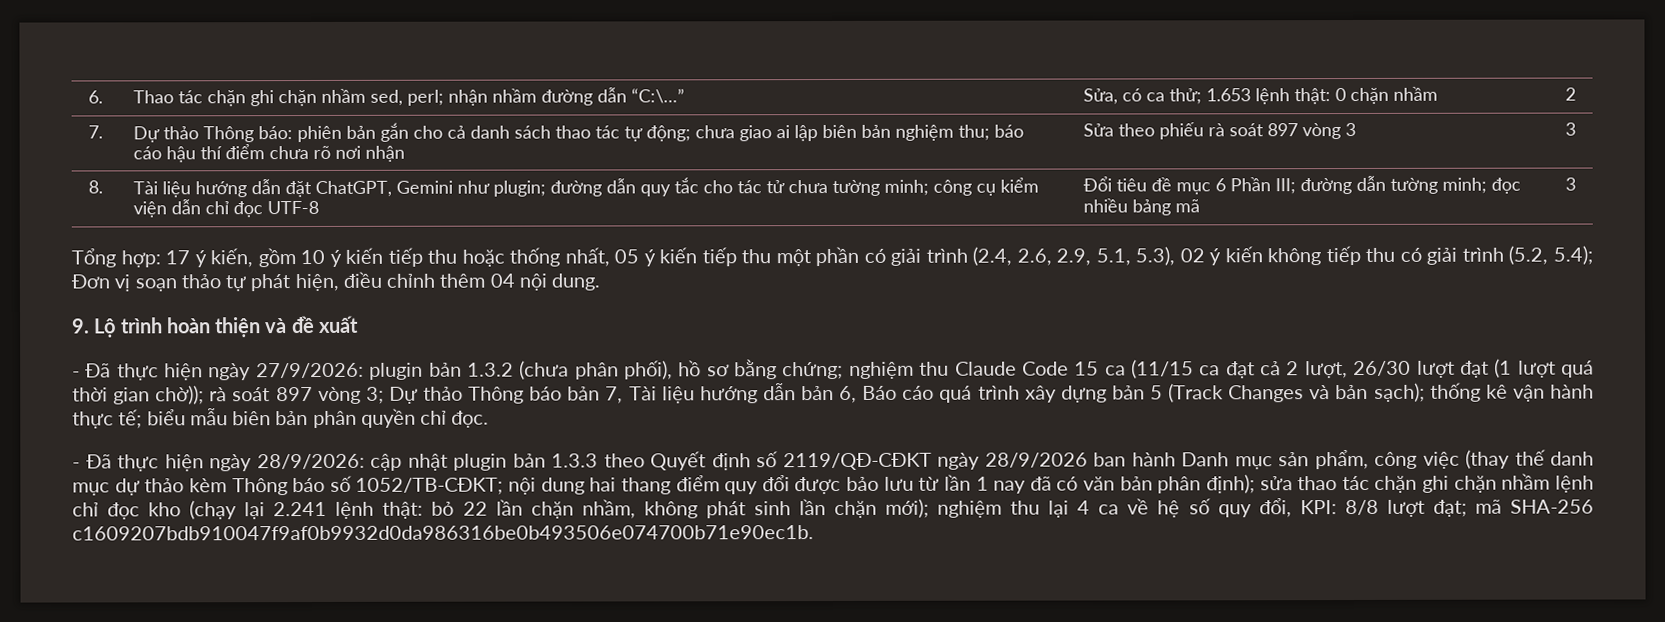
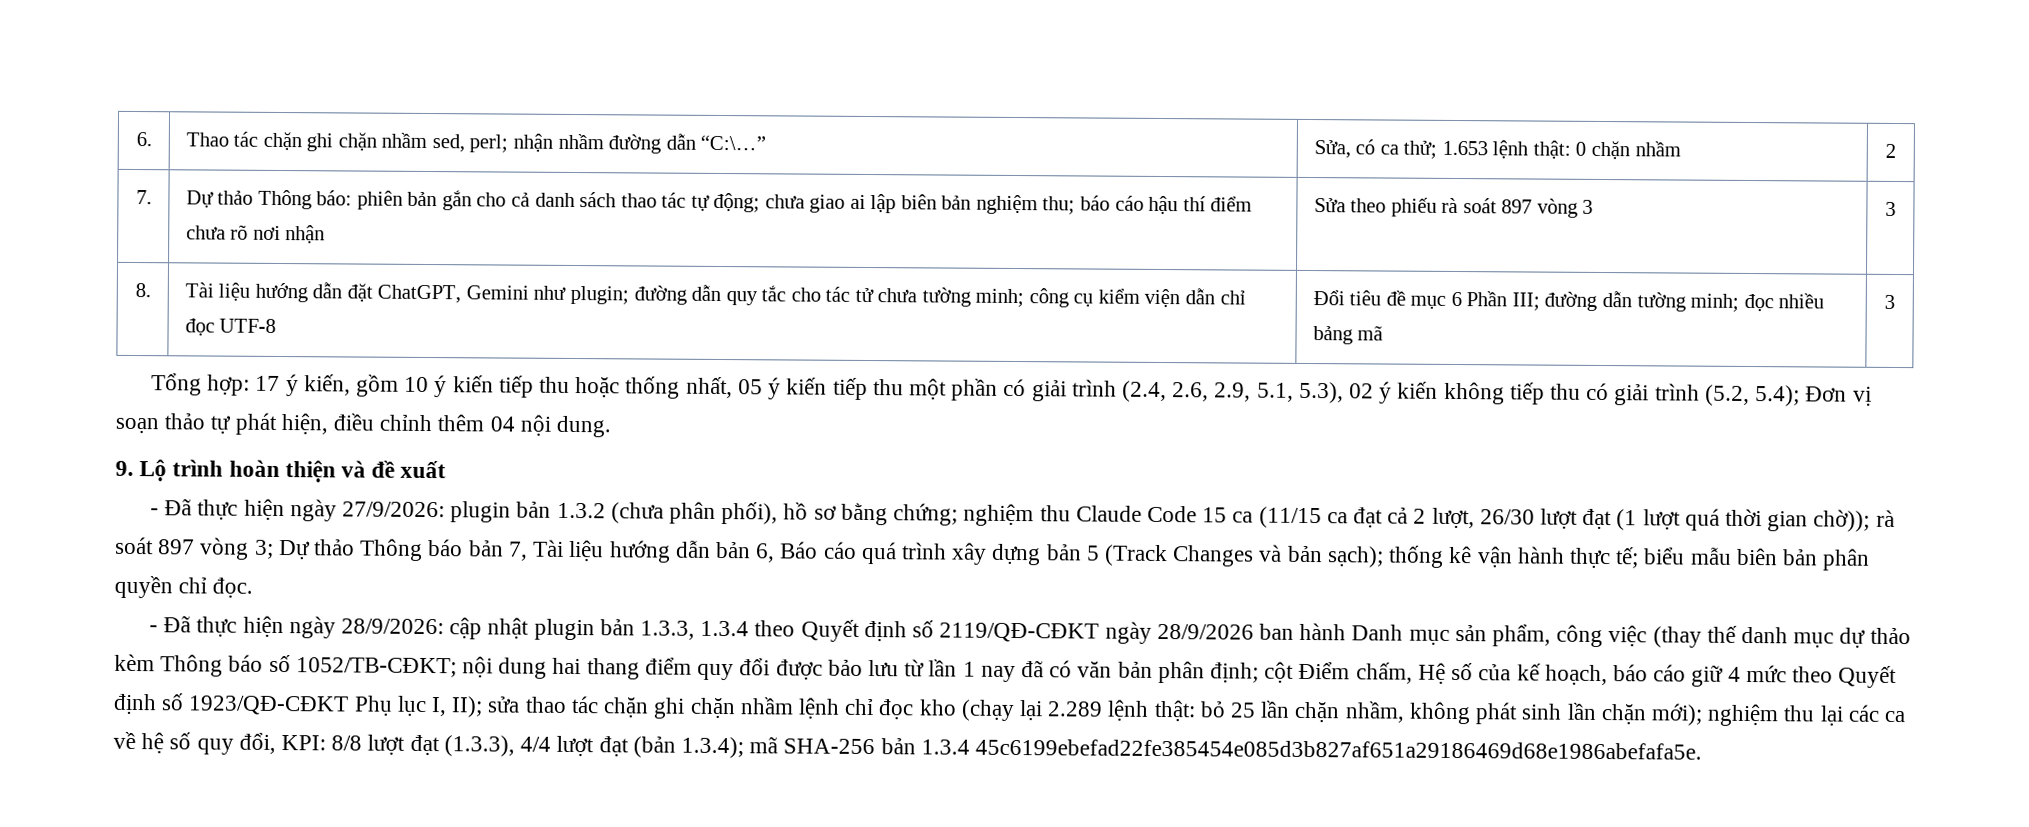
[551,453,598,468] 1.3.3 -> [640,620,750,640] 1.3.3, 1.3.4
[1205,474,1255,494] định); -> [1210,661,1898,689] [113,693,484,718] định; cột Điểm chấm, Hệ số của kế hoạch, báo cáo giữ 4 mức theo Quyết định số 1923/QĐ-CĐKT Phụ lục I, II);
[273,501,328,517] 2.241 -> [1047,701,1104,717] 2.289
[462,501,488,516] 22 -> [1230,702,1257,718] 25
[1077,500,1091,515] 4 -> [1847,704,1880,722] các
[1432,499,1594,517] [72,525,814,541] đạt; mã SHA-256 c1609207bdb910047f9af0b9932d0da986316be0b493506e074700b71e90ec1b. -> [409,734,1702,760] đạt (1.3.3), 4/4 lượt đạt (bản 1.3.4); mã SHA-256 bản 1.3.4 45c6199ebefad22fe385454e085d3b827af651a29186469d68e1986abefafa5e.

